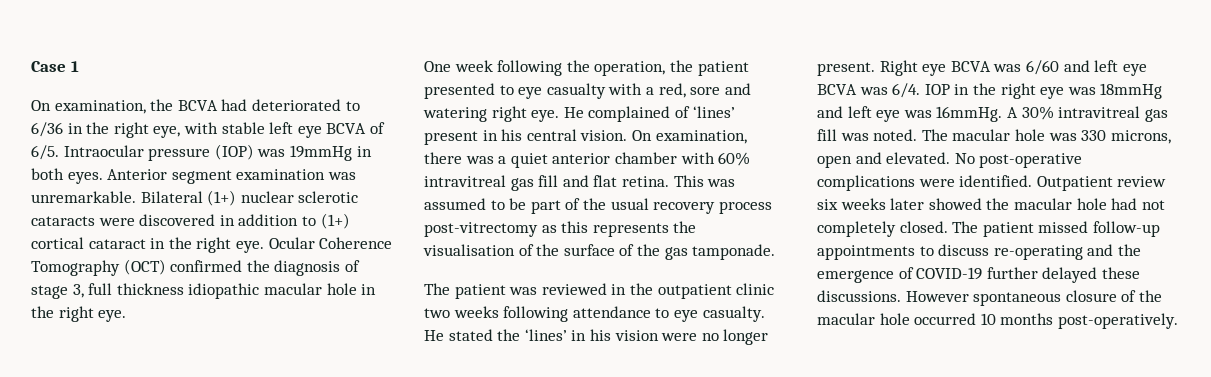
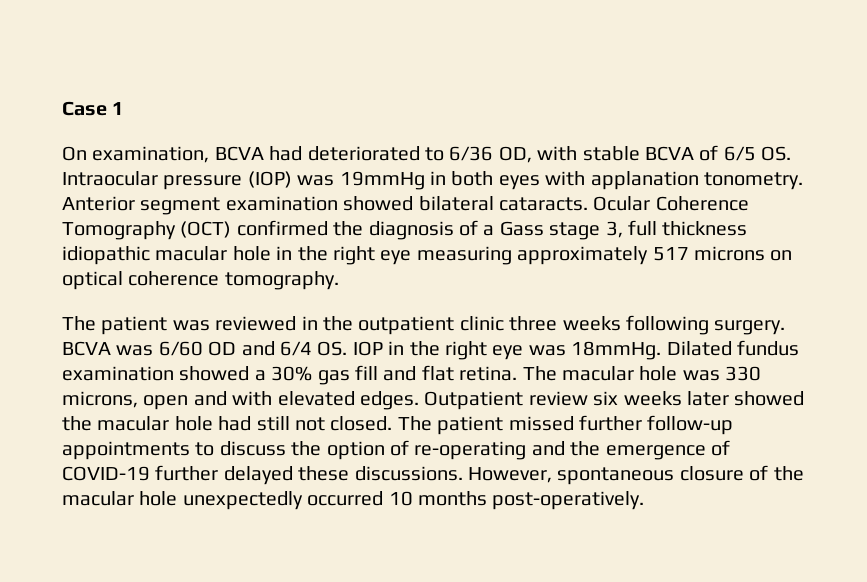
[150,99,174,111] the -> (210, 154) none
[67,122,385,138] [31,145,59,160] in the right eye, with stable left eye BCVA of 6/5. -> [498,145,792,163] OD, with stable BCVA of 6/5 OS.
[67,169,356,184] [31,190,359,206] [31,213,350,229] [31,237,264,253] eyes. Anterior segment examination was unremarkable. Bilateral (1+) nuclear sclerotic cataracts were discovered in addition to (1+) cortical cataract in the right eye. -> [498,171,803,190] [62,196,588,215] eyes with applanation tonometry. Anterior segment examination showed bilateral cataracts.
(360, 266) none -> [483,221,544,236] a Gass
[98,310,127,322] [424,60,749,76] [424,83,751,99] [423,106,735,122] [424,129,747,145] [424,152,751,168] [424,175,736,191] [424,198,772,214] [424,221,697,237] [423,244,776,260] eye. // One week following the operation, the patient presented to eye casualty with a red, sore and watering right eye. He complained of ‘lines’ present in his central vision. On examination, there was a quiet anterior chamber with 60% intravitreal gas fill and flat retina. This was assumed to be part of the usual recovery process post-vitrectomy as this represents the visualisation of the surface of the gas tamponade. -> [380,246,793,265] [62,271,339,290] eye measuring approximately 517 microns on optical coherence tomography.
[424,308,450,318] two -> [509,316,558,331] three
[572,306,765,322] [424,329,769,345] [817,60,1147,76] [817,83,921,98] attendance to eye casualty. He stated the ‘lines’ in his vision were no longer present. Right eye BCVA was 6/60 and left eye BCVA was 6/4. -> [714,320,786,335] [62,341,348,356] surgery. BCVA was 6/60 OD and 6/4 OS.
[1100,83,1163,99] [817,106,1168,122] [817,129,918,141] 18mmHg and left eye was 16mmHg. A 30% intravitreal gas fill was noted. -> [571,340,799,360] [62,365,518,385] 18mmHg. Dilated fundus examination showed a 30% gas fill and flat retina.
[886,152,1083,168] [817,175,1033,191] elevated. No post-operative complications were identified. -> [232,391,419,410] with elevated edges.
[1141,200,1165,210] [817,221,896,237] not completely -> [256,416,325,431] still not
(1089, 227) none -> [578,415,642,431] further
(990, 250) none -> [291,440,409,460] the option of
[905,291,969,302] However -> [468,467,552,483] However,
(910, 319) none -> [182,491,303,510] unexpectedly

